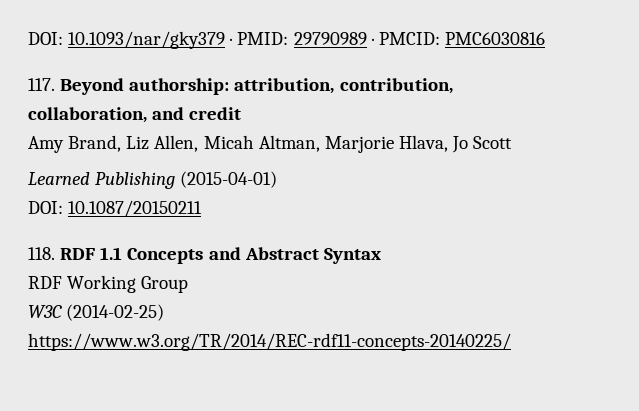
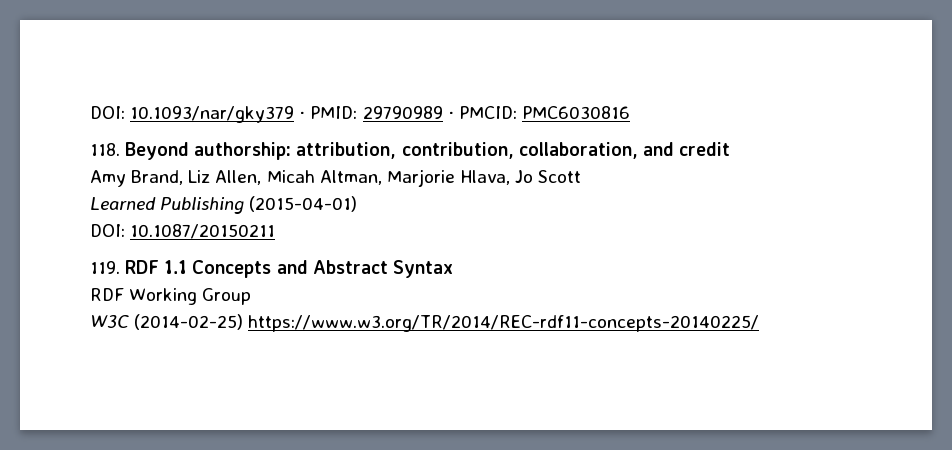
[28,78,55,91] 117. -> [90,143,120,156] 118.
[28,247,55,260] 118. -> [90,261,120,274] 119.

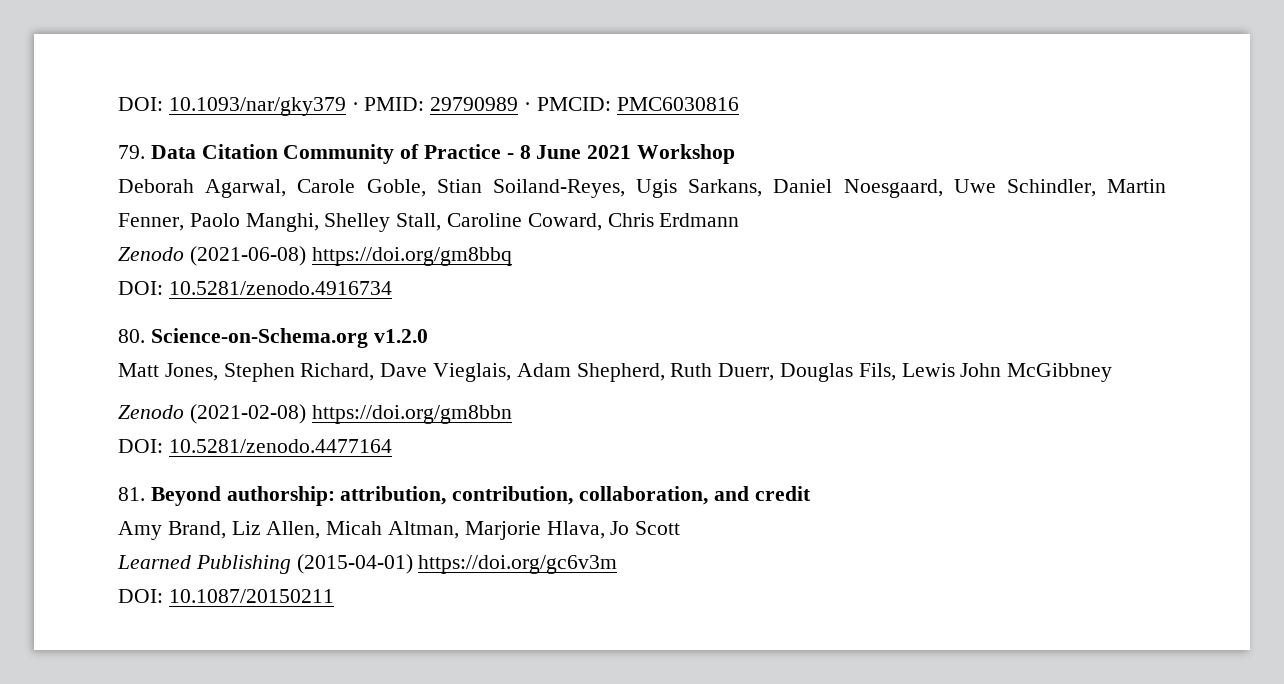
[90,143,120,156] 118. -> [118,144,736,164] [118,179,1166,198] [118,213,740,232] [118,246,512,266] [118,281,392,295] [118,328,428,348] [118,363,1113,382] [118,404,512,424] [118,439,392,453] [118,487,145,501] 79. Data Citation Community of Practice - 8 June 2021 Workshop // Deborah Agarwal, Carole Goble, Stian Soiland-Reyes, Ugis Sarkans, Daniel Noesgaard, Uwe Schindler, Martin Fenner, Paolo Manghi, Shelley Stall, Caroline Coward, Chris Erdmann // Zenodo (2021-06-08) https://doi.org/gm8bbq // DOI: 10.5281/zenodo.4916734 // 80. Science-on-Schema.org v1.2.0 // Matt Jones, Stephen Richard, Dave Vieglais, Adam Shepherd, Ruth Duerr, Douglas Fils, Lewis John McGibbney // Zenodo (2021-02-08) https://doi.org/gm8bbn // DOI: 10.5281/zenodo.4477164 // 81.
(358, 204) none -> [418,555,618,574] https://doi.org/gc6v3m
[90,260,453,278] [90,288,252,305] [90,314,760,332] // 119. RDF 1.1 Concepts and Abstract Syntax // RDF Working Group // W3C (2014-02-25) https://www.w3.org/TR/2014/REC-rdf11-concepts-20140225/ -> (334, 596) none

